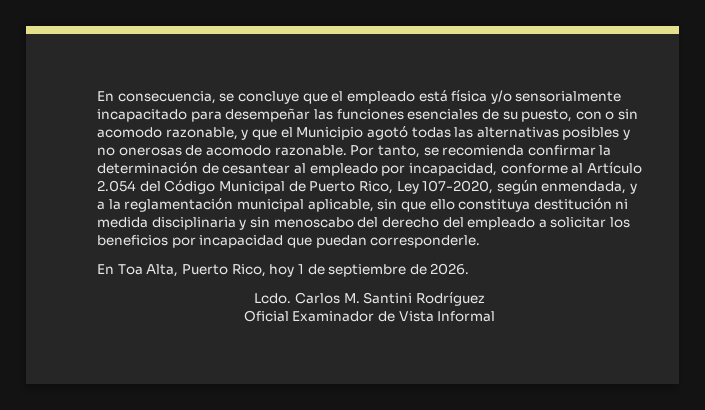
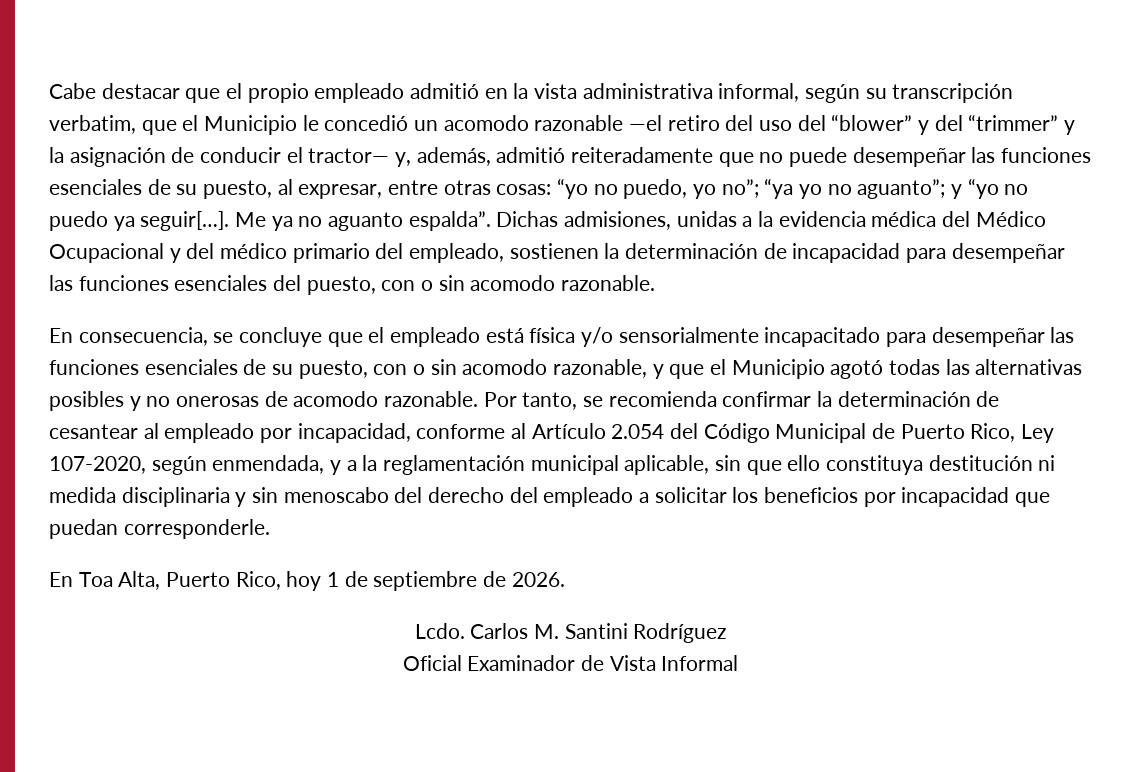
(97, 96) none -> [49,83,1014,103] [49,114,1076,135] [49,147,1092,167] [49,178,1029,199] [49,211,1046,231] [49,243,1065,263] [49,275,656,295] Cabe destacar que el propio empleado admitió en la vista administrativa informal, según su transcripción verbatim, que el Municipio le concedió un acomodo razonable —el retiro del uso del “blower” y del “trimmer” y la asignación de conducir el tractor— y, además, admitió reiteradamente que no puede desempeñar las funciones esenciales de su puesto, al expresar, entre otras cosas: “yo no puedo, yo no”; “ya yo no aguanto”; y “yo no puedo ya seguir[…]. Me ya no aguanto espalda”. Dichas admisiones, unidas a la evidencia médica del Médico Ocupacional y del médico primario del empleado, sostienen la determinación de incapacidad para desempeñar las funciones esenciales del puesto, con o sin acomodo razonable. //

